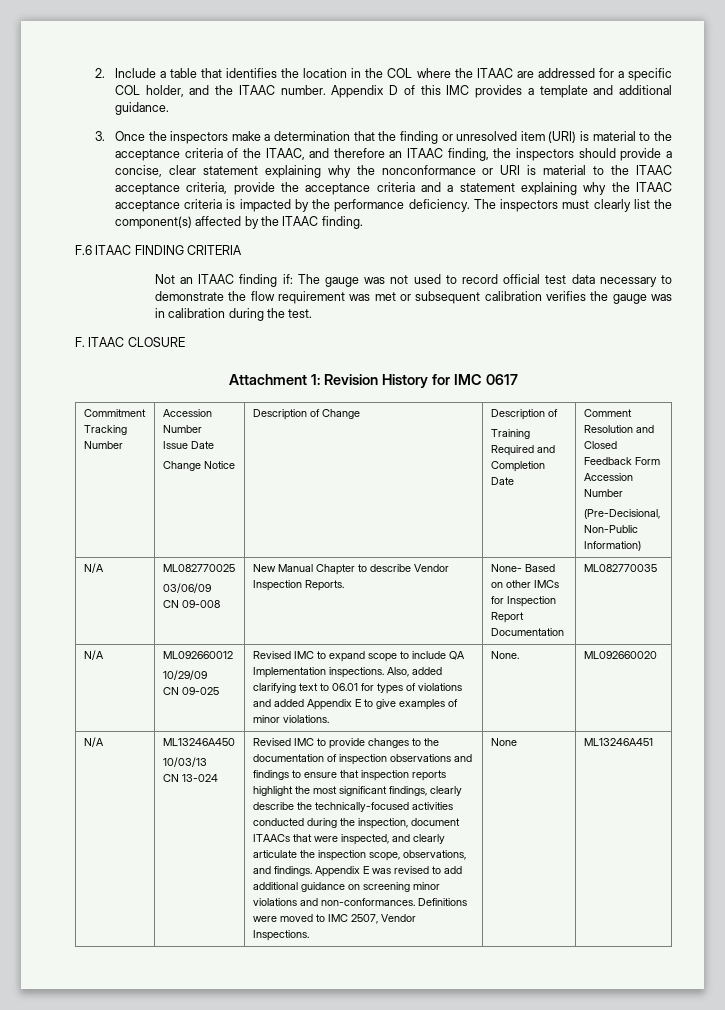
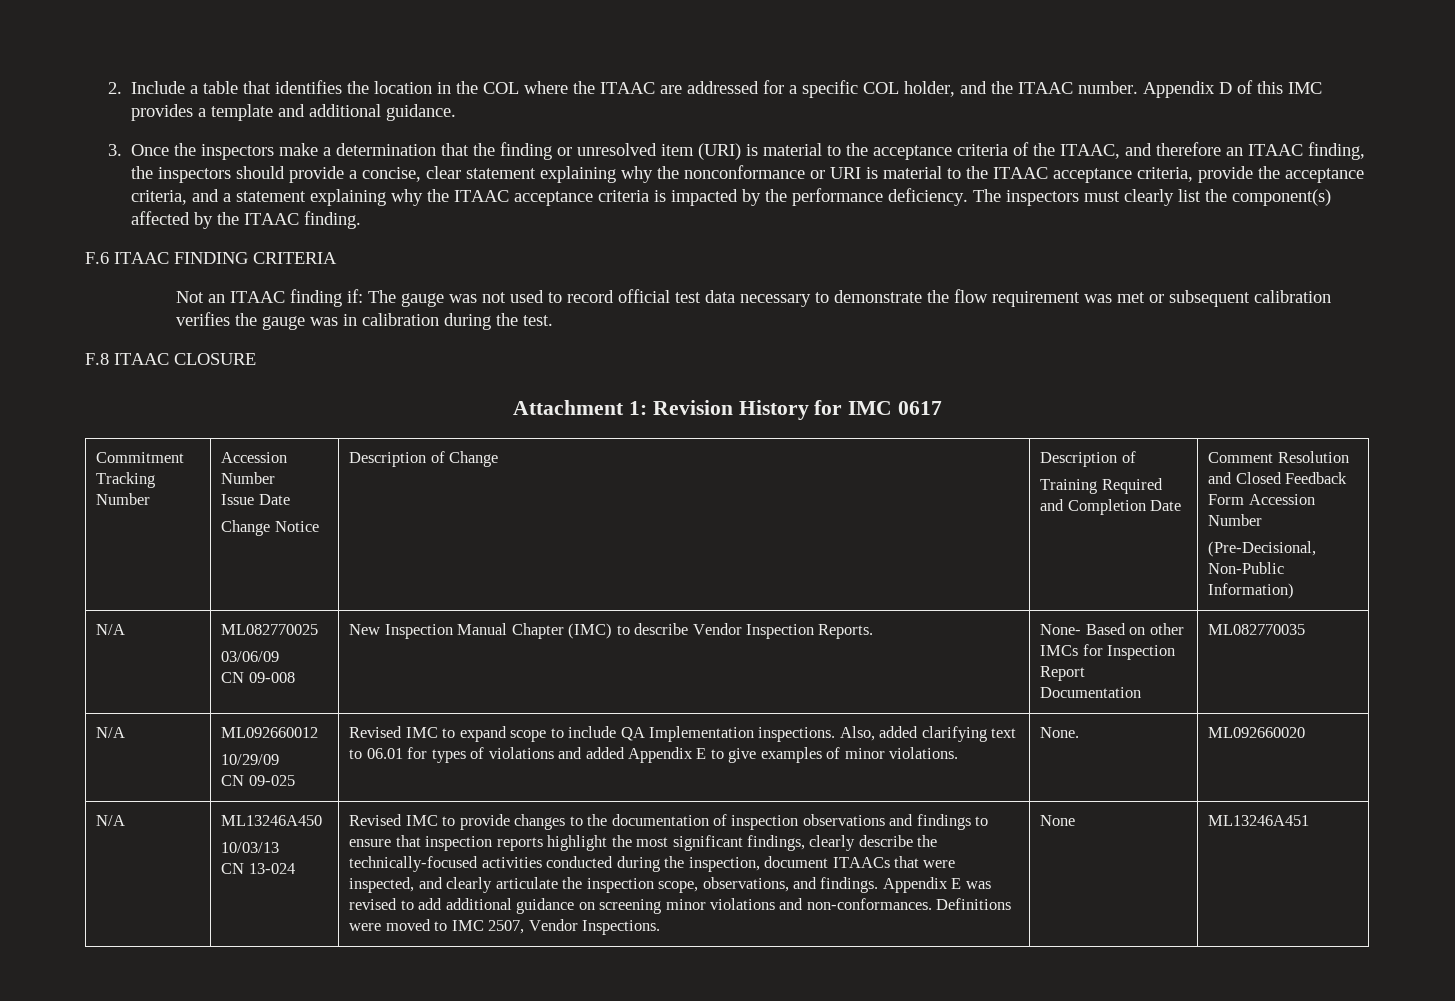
[376,182,415,192] criteria -> [131,190,188,205] criteria,
[75,337,85,347] F. -> [85,353,109,365] F.8
(276, 568) none -> [384,624,453,639] Inspection
(355, 569) none -> [568,623,613,639] (IMC)

